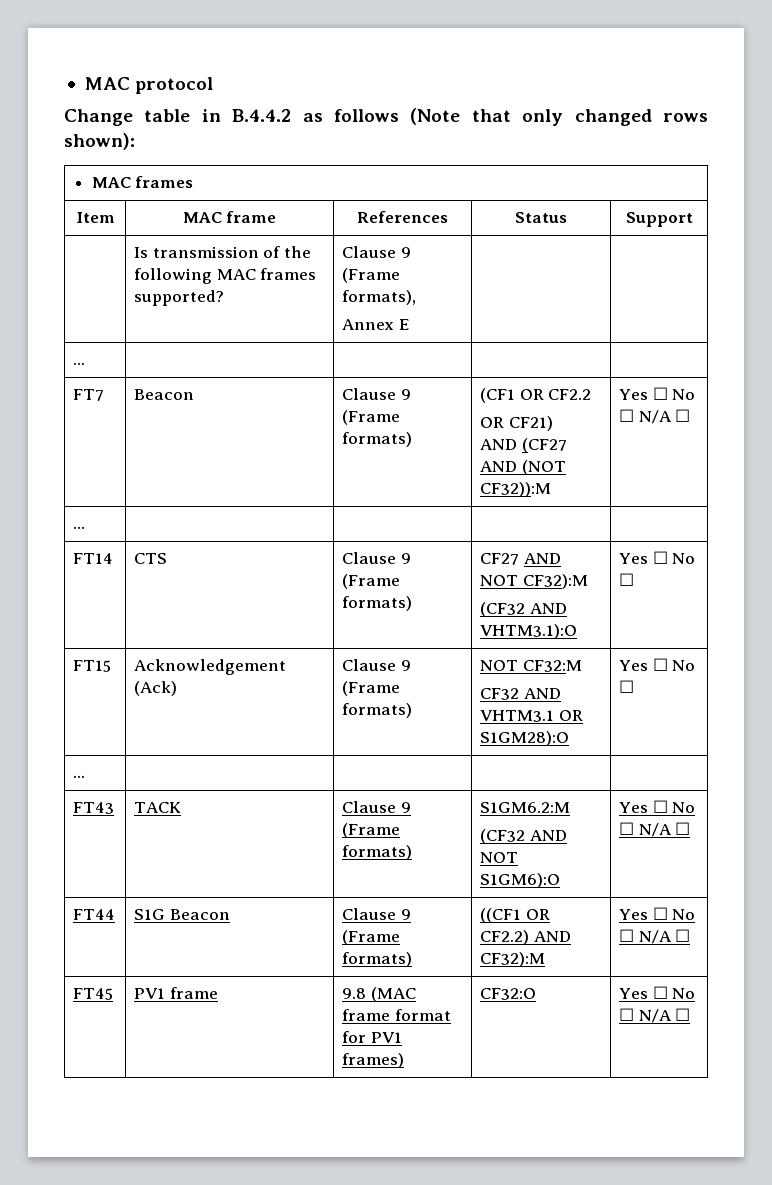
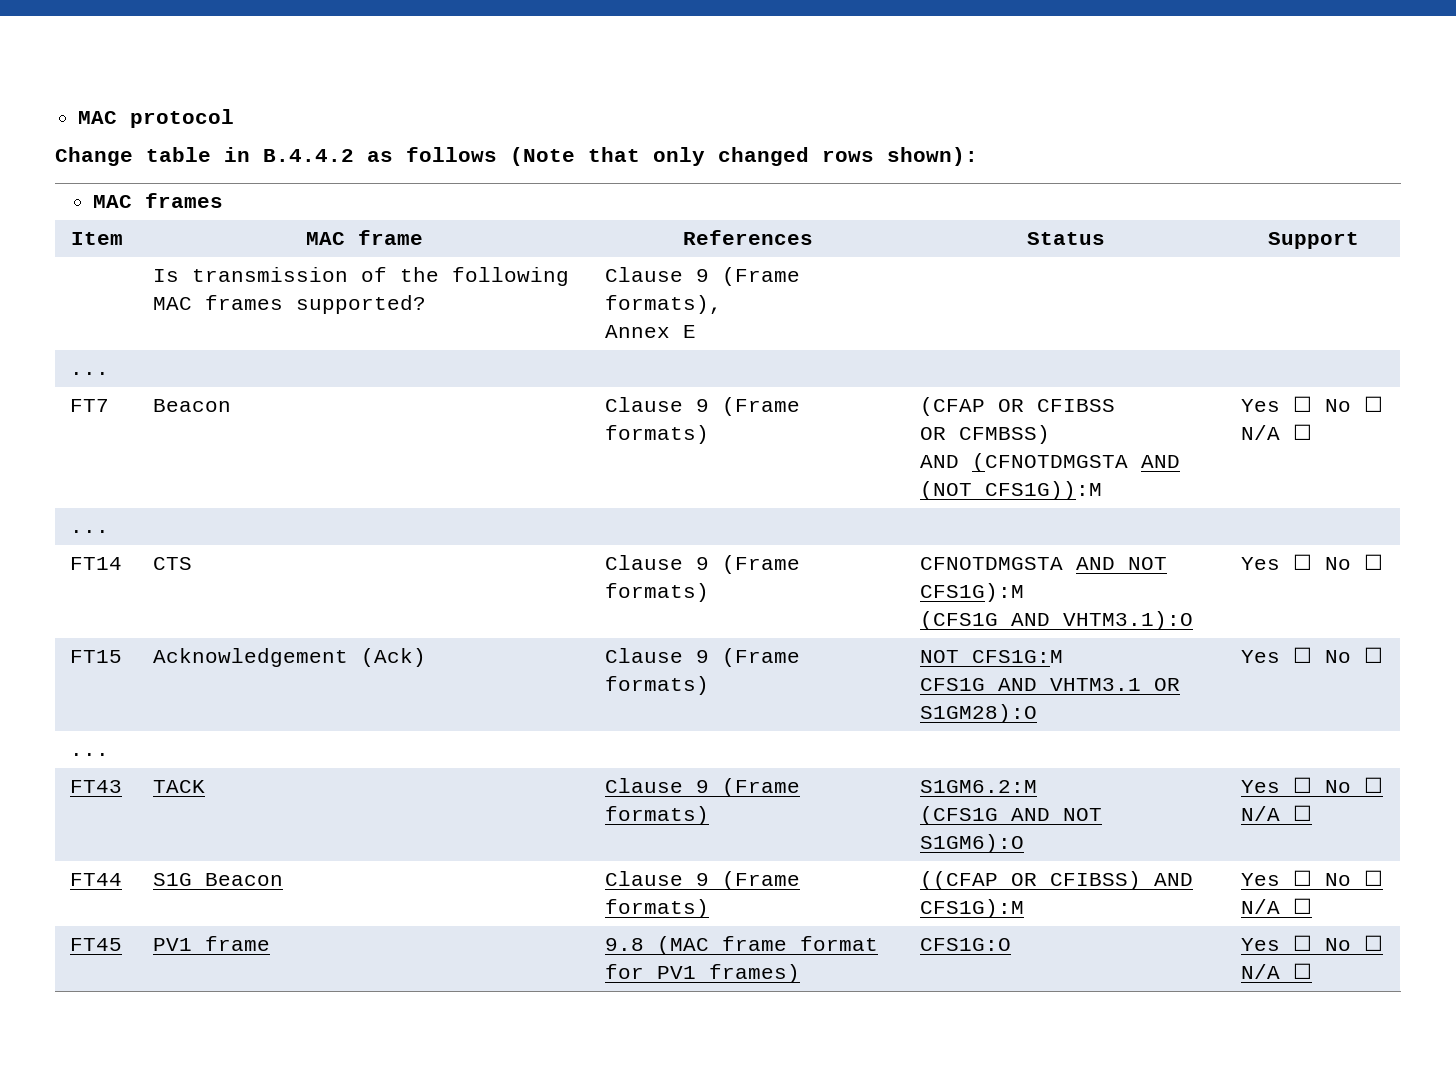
[480,388,592,403] [480,416,553,431] [480,438,567,453] (CF1 OR CF2.2 // OR CF21) // AND (CF27 -> [920,397,1116,416] [920,425,1051,444] [920,453,1129,472] (CFAP OR CFIBSS // OR CFMBSS) // AND (CFNOTDMGSTA
[480,482,552,497] CF32)):M -> [985,481,1103,500] CFS1G)):M
[480,553,561,565] [480,574,588,589] [480,602,526,617] CF27 AND NOT CF32):M // (CF32 -> [920,557,1168,570] [920,583,1025,602] [920,611,999,630] CFNOTDMGSTA AND NOT CFS1G):M // (CFS1G
[522,660,582,672] [480,688,520,700] CF32:M // CF32 -> [972,650,1064,663] [920,678,986,691] CFS1G:M // CFS1G
[480,829,526,844] (CF32 -> [920,806,999,825] (CFS1G
[480,908,550,923] [480,930,571,945] [480,952,546,967] ((CF1 OR CF2.2) AND CF32):M -> [920,871,1194,890] [920,899,1025,918] ((CFAP OR CFIBSS) AND CFS1G):M
[480,988,537,1000] CF32:O -> [920,938,1012,951] CFS1G:O

